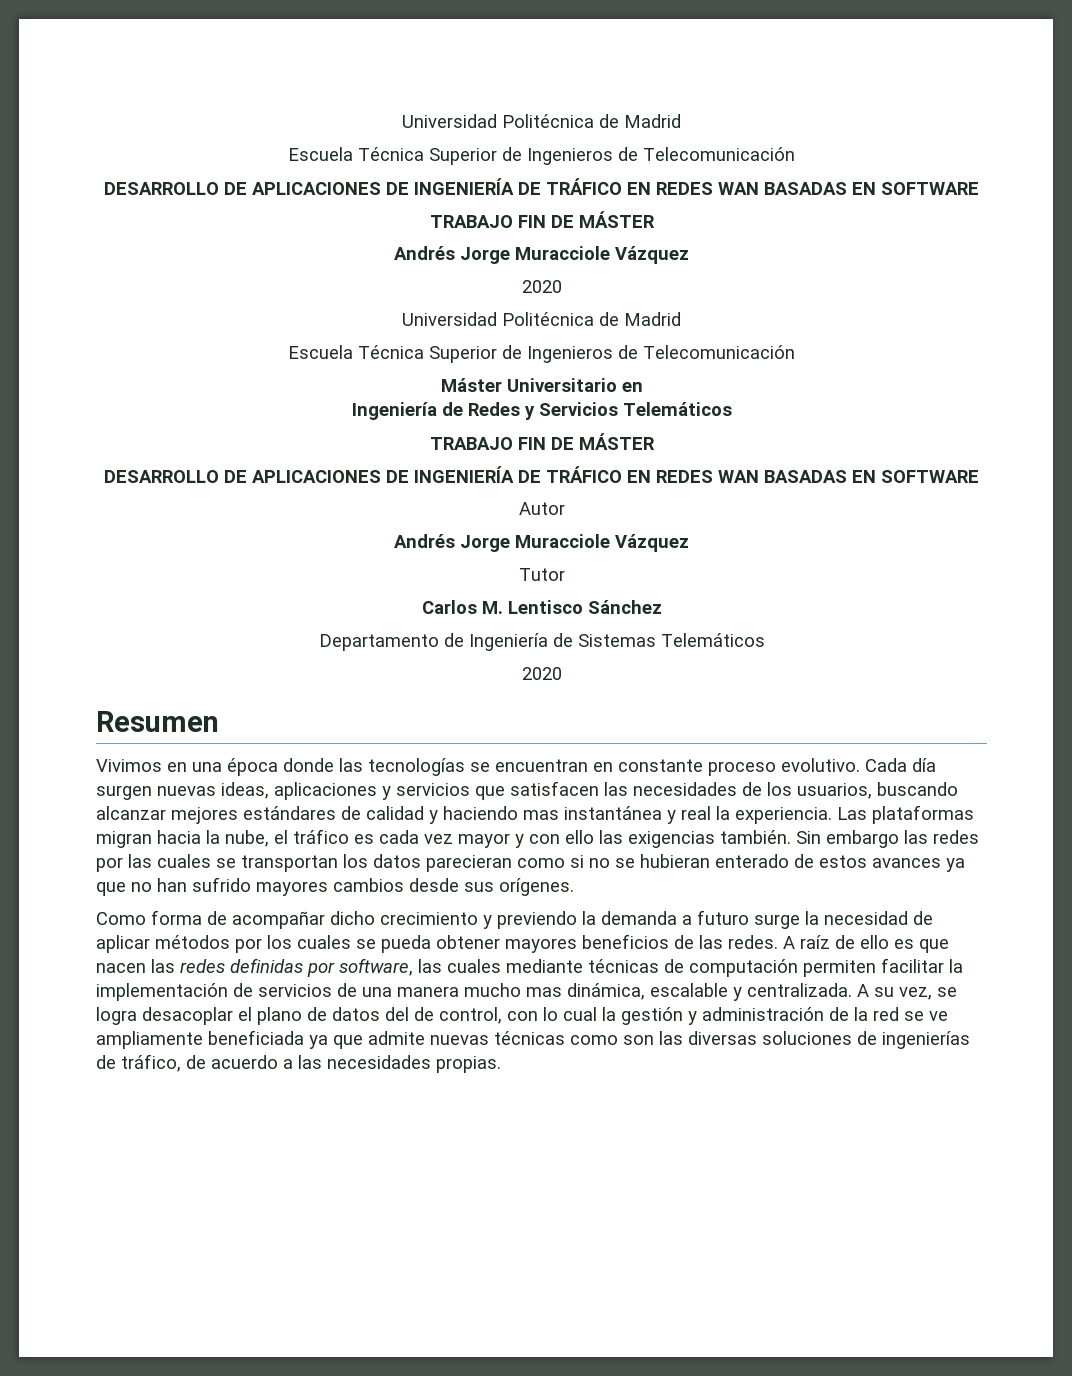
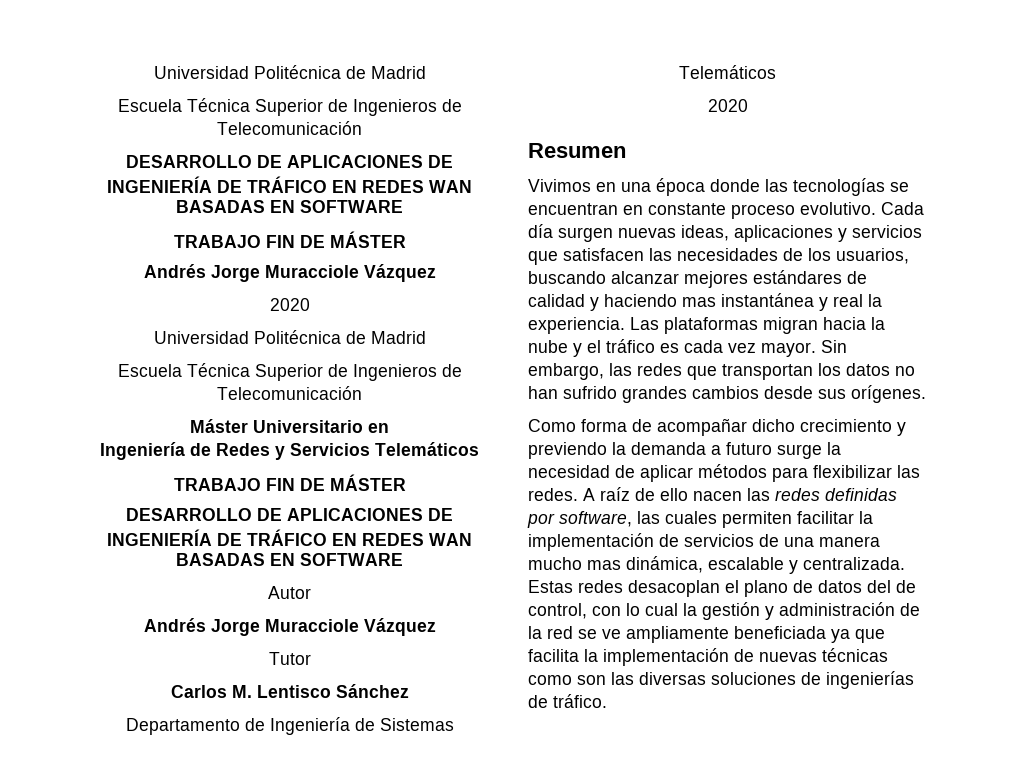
[225,830,269,847] nube, -> [528,340,582,357] nube y
[458,830,979,848] [96,854,965,872] [96,882,126,896] mayor y con ello las exigencias también. Sin embargo las redes por las cuales se transportan los datos parecieran como si no se hubieran enterado de estos avances ya que -> [761,340,847,357] [528,363,890,380] mayor. Sin embargo, las redes que transportan los datos
[256,881,328,896] mayores -> [622,386,687,403] grandes
[235,934,694,953] por los cuales se pueda obtener mayores beneficios de -> [772,465,892,482] para flexibilizar
[894,939,949,953] es que -> (688, 494) none
[506,959,798,977] mediante técnicas de computación -> (717, 517) none
[857,984,957,1000] [96,1007,233,1025] A su vez, se logra desacoplar -> [528,580,720,597] Estas redes desacoplan
[368,1031,425,1045] admite -> [528,648,754,666] facilita la implementación de
[121,1054,501,1073] tráfico, de acuerdo a las necesidades propias. -> [553,694,607,708] tráfico.

